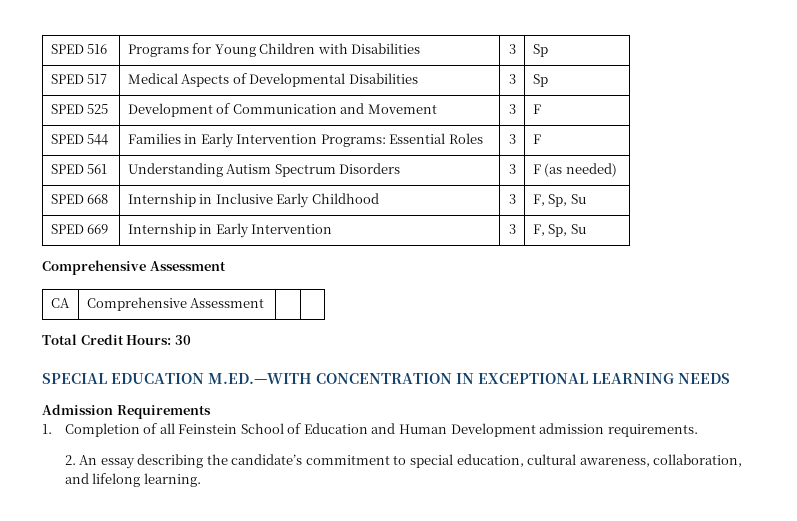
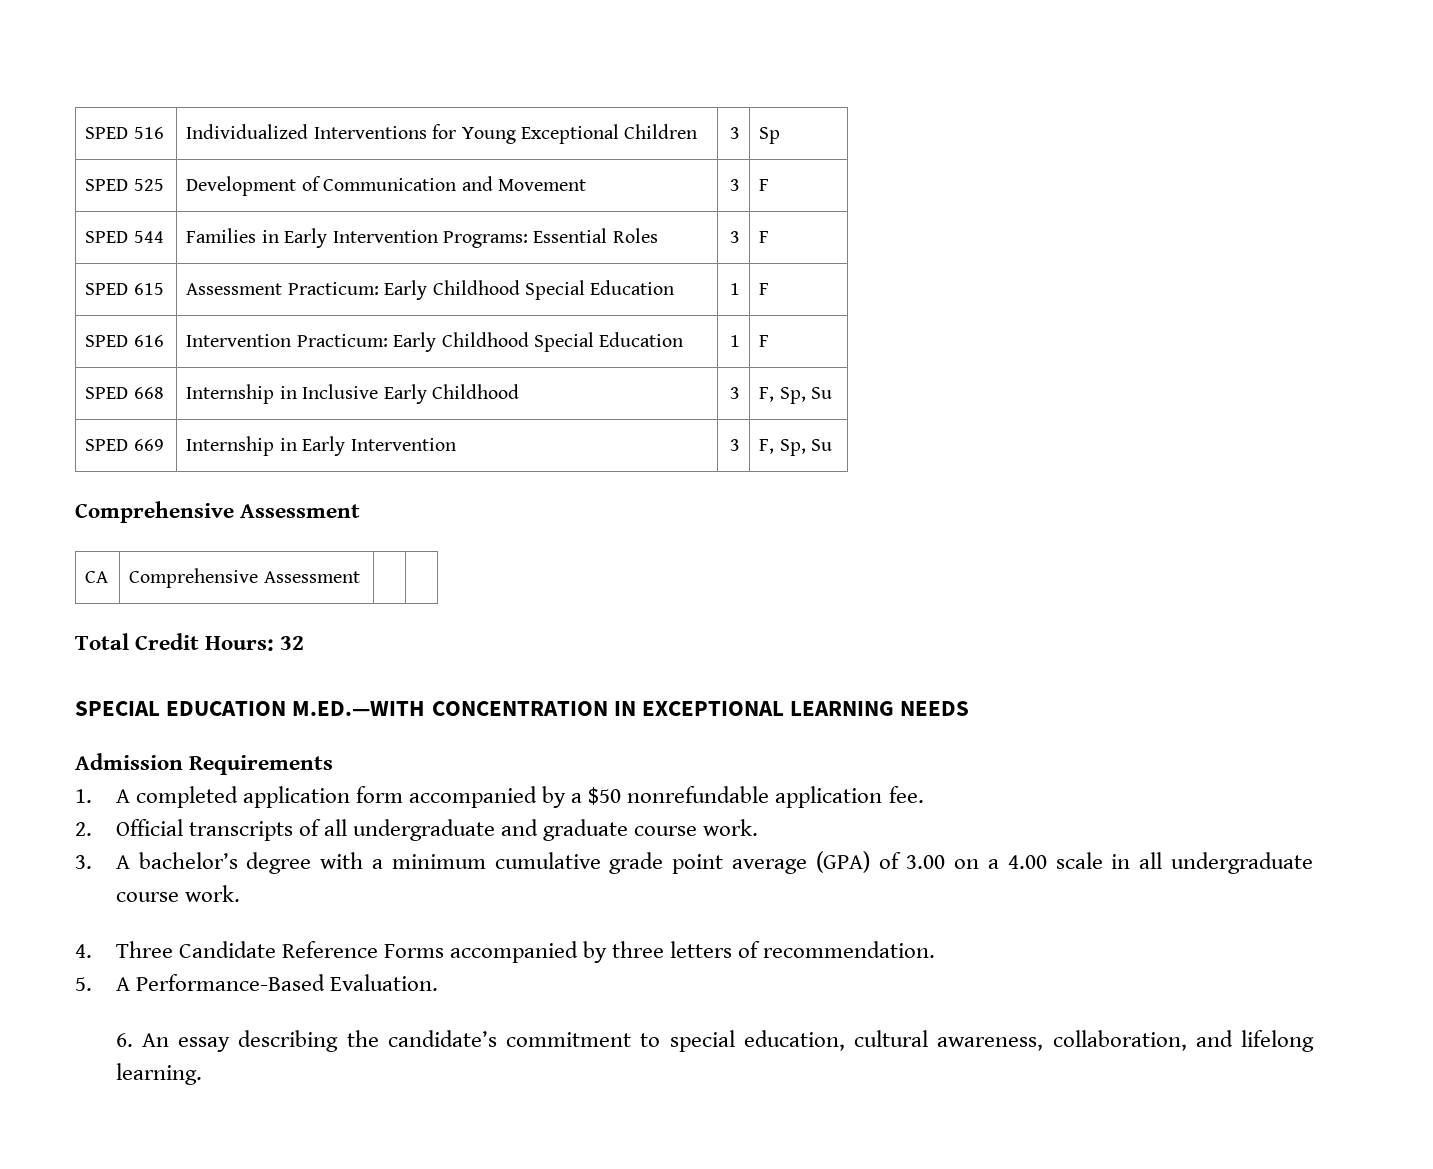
[127,44,189,57] Programs -> [186,124,427,139] Individualized Interventions
(256, 50) none -> [520,124,619,144] Exceptional
[317,43,421,54] [509,44,517,54] [532,44,548,57] [50,74,108,84] [127,73,418,87] with Disabilities | 3 | Sp // SPED 517 | Medical Aspects of Developmental Disabilities -> (698, 131) none
[87,164,108,174] [127,163,401,177] [509,164,517,174] [532,163,617,177] 561 | Understanding Autism Spectrum Disorders | 3 | F (as needed) -> [133,283,164,295] [186,280,675,300] [729,283,740,295] [759,283,770,295] [85,335,164,347] [186,332,684,352] [729,335,740,347] [759,335,770,347] 615 | Assessment Practicum: Early Childhood Special Education | 1 | F // SPED 616 | Intervention Practicum: Early Childhood Special Education | 1 | F
[174,335,191,345] 30 -> [280,636,305,650] 32
[64,423,698,437] [64,455,76,465] Completion of all Feinstein School of Education and Human Development admission requirements. // 2. -> [115,786,924,808] [75,819,759,841] [75,851,1313,874] [115,885,240,902] [75,941,936,963] [75,974,438,991] [115,1033,133,1047] A completed application form accompanied by a $50 nonrefundable application fee. // 2. Official transcripts of all undergraduate and graduate course work. // 3. A bachelor’s degree with a minimum cumulative grade point average (GPA) of 3.00 on a 4.00 scale in all undergraduate course work. // 4. Three Candidate Reference Forms accompanied by three letters of recommendation. // 5. A Performance-Based Evaluation. // 6.

